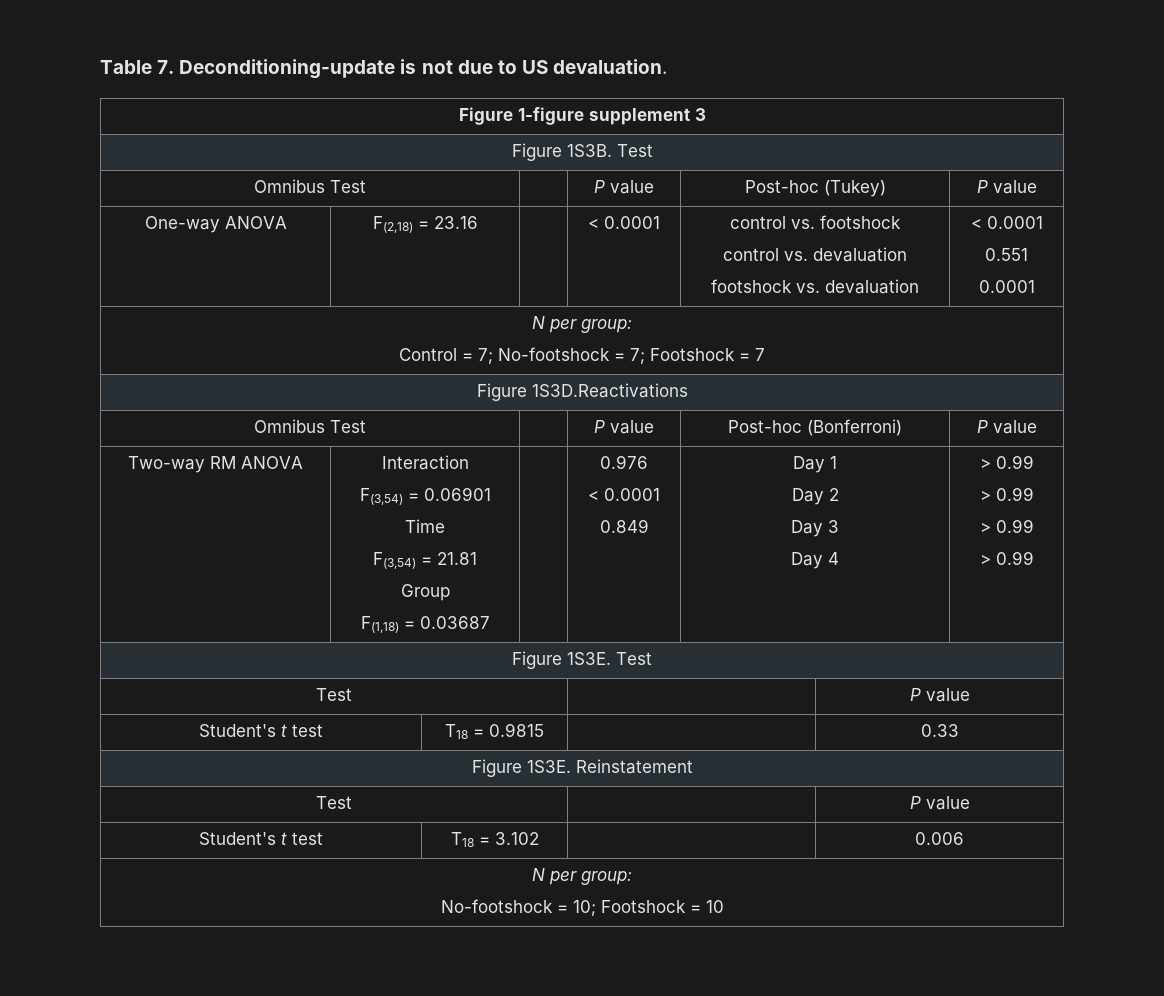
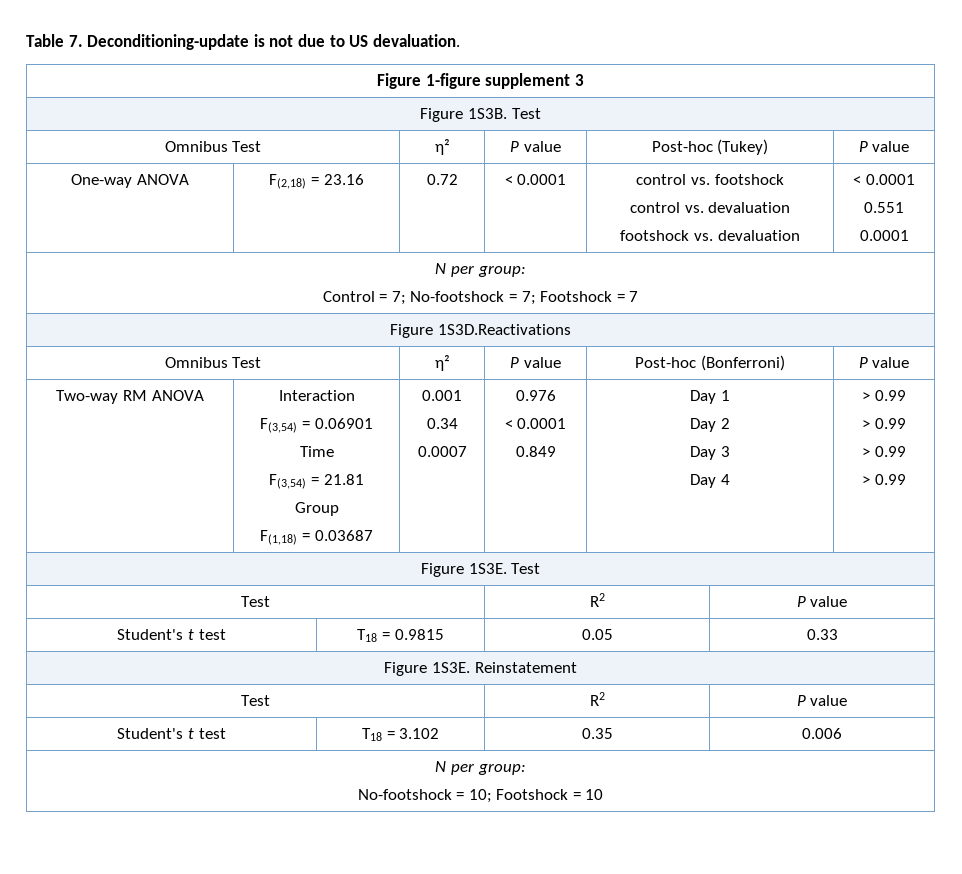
(366, 186) none -> [434,139,450,155] η²
(478, 222) none -> [426,174,458,185] 0.72
(366, 426) none -> [434,355,450,371] η²
(490, 622) none -> [422,390,462,401] [426,418,458,429] [417,446,467,457] 0.001 // 0.34 // 0.0007
(352, 694) none -> [589,593,605,607] R2
(544, 730) none -> [581,629,613,640] 0.05
(352, 802) none -> [589,692,605,706] R2
(539, 838) none -> [581,728,613,739] 0.35

